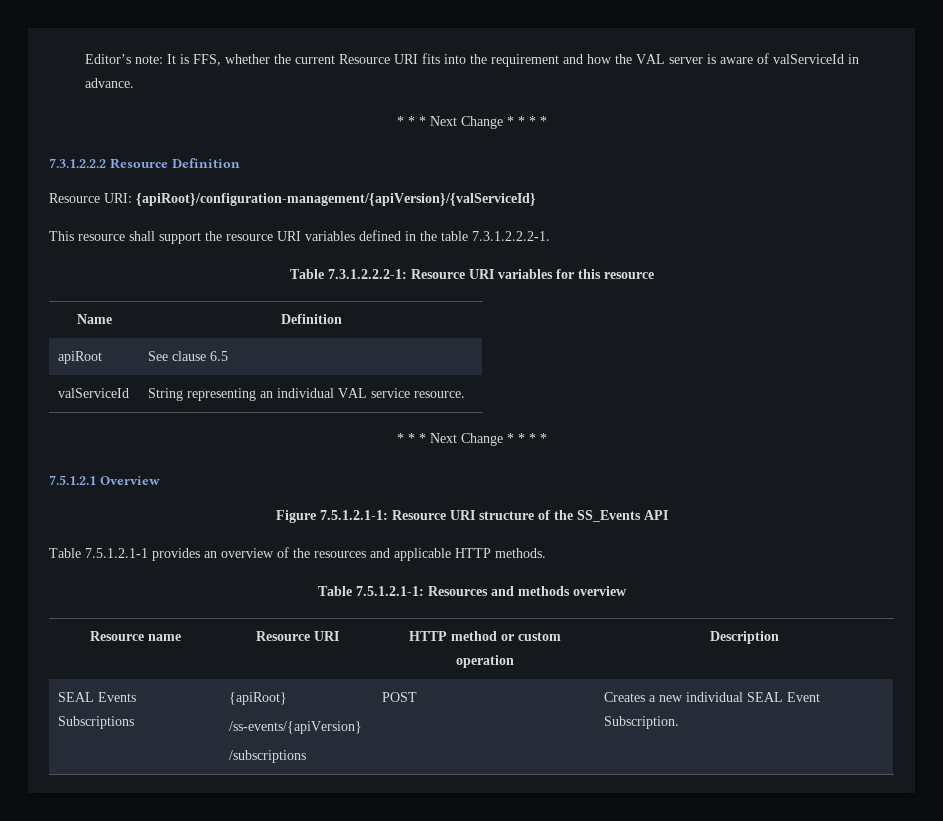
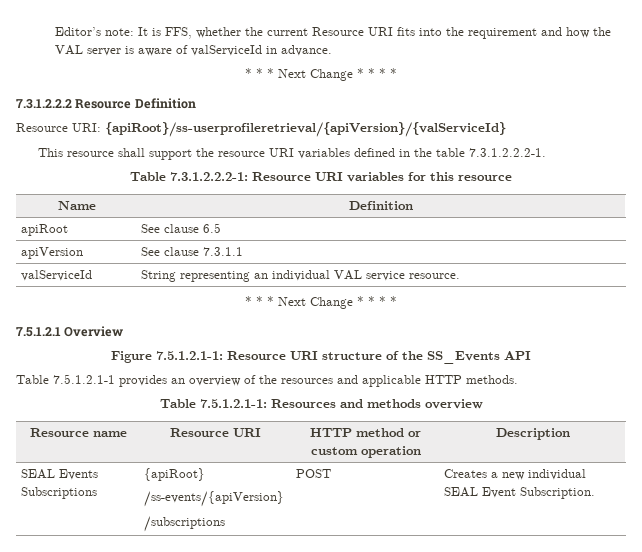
[136,193,536,206] {apiRoot}/configuration-management/{apiVersion}/{valServiceId} -> [105,122,506,137] {apiRoot}/ss-userprofileretrieval/{apiVersion}/{valServiceId}
(229, 356) none -> [21,247,84,259] [141,247,244,256] // apiVersion | See clause 7.3.1.1

